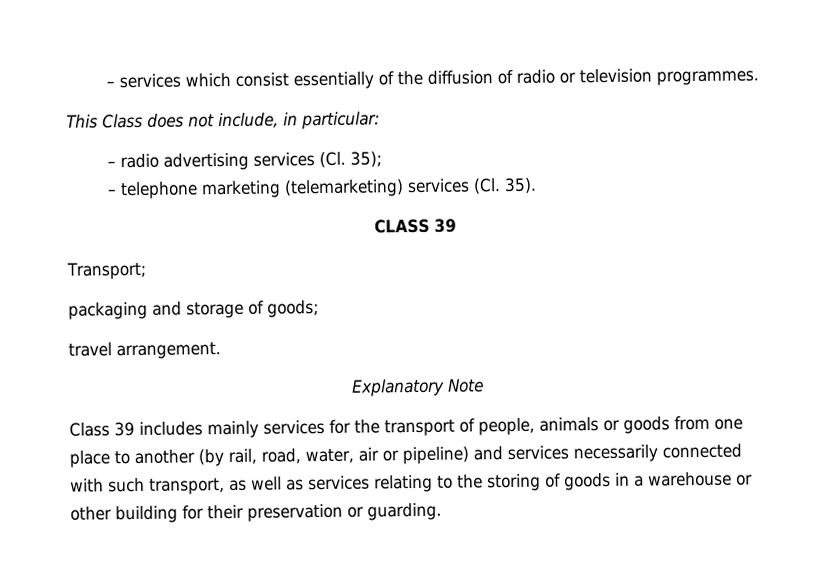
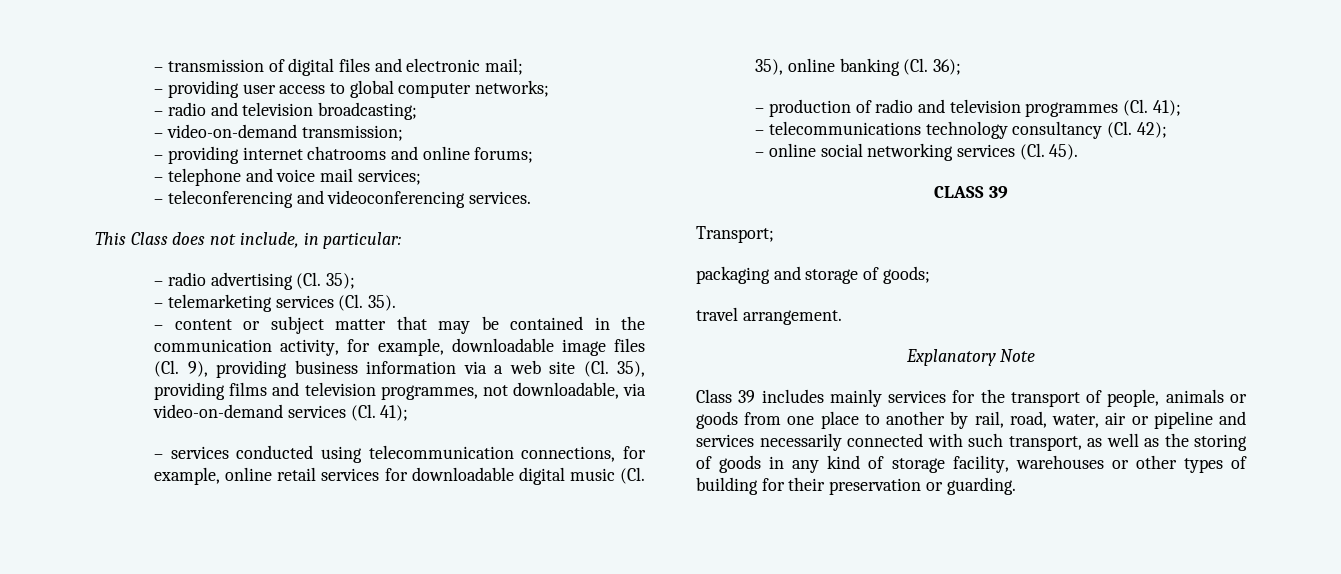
[106,68,760,90] – services which consist essentially of the diffusion of radio or television programmes. -> [154,58,524,76] [154,80,550,98] [154,102,418,120] [154,124,403,141] [154,146,534,164] [154,168,421,186] [154,190,532,208] – transmission of digital files and electronic mail; // – providing user access to global computer networks; // – radio and television broadcasting; // – video-on-demand transmission; // – providing internet chatrooms and online forums; // – telephone and voice mail services; // – teleconferencing and videoconferencing services.
[253,152,316,167] services -> (293, 281) none
[120,179,405,200] telephone marketing (telemarketing) -> [167,294,272,312] telemarketing
(538, 186) none -> [154,316,645,334] [154,338,645,356] [154,360,645,378] [154,382,646,400] [153,404,409,421] [154,445,646,463] [154,467,645,485] [755,58,962,76] [755,99,1181,117] [755,121,1167,139] [755,143,1079,161] // – content or subject matter that may be contained in the communication activity, for example, downloadable image files (Cl. 9), providing business information via a web site (Cl. 35), providing films and television programmes, not downloadable, via video-on-demand services (Cl. 41); // – services conducted using telecommunication connections, for example, online retail services for downloadable digital music (Cl. 35), online banking (Cl. 36); // – production of radio and television programmes (Cl. 41); // – telecommunications technology consultancy (Cl. 42); // – online social networking services (Cl. 45).
[198,449,224,467] (by -> [950,411,969,429] by
[402,446,469,465] pipeline) -> [1153,411,1213,429] pipeline
[308,474,453,493] services relating to -> (1159, 442) none
[634,471,753,487] [70,506,112,521] a warehouse or other -> [792,455,1247,473] any kind of storage facility, warehouses or other types of

